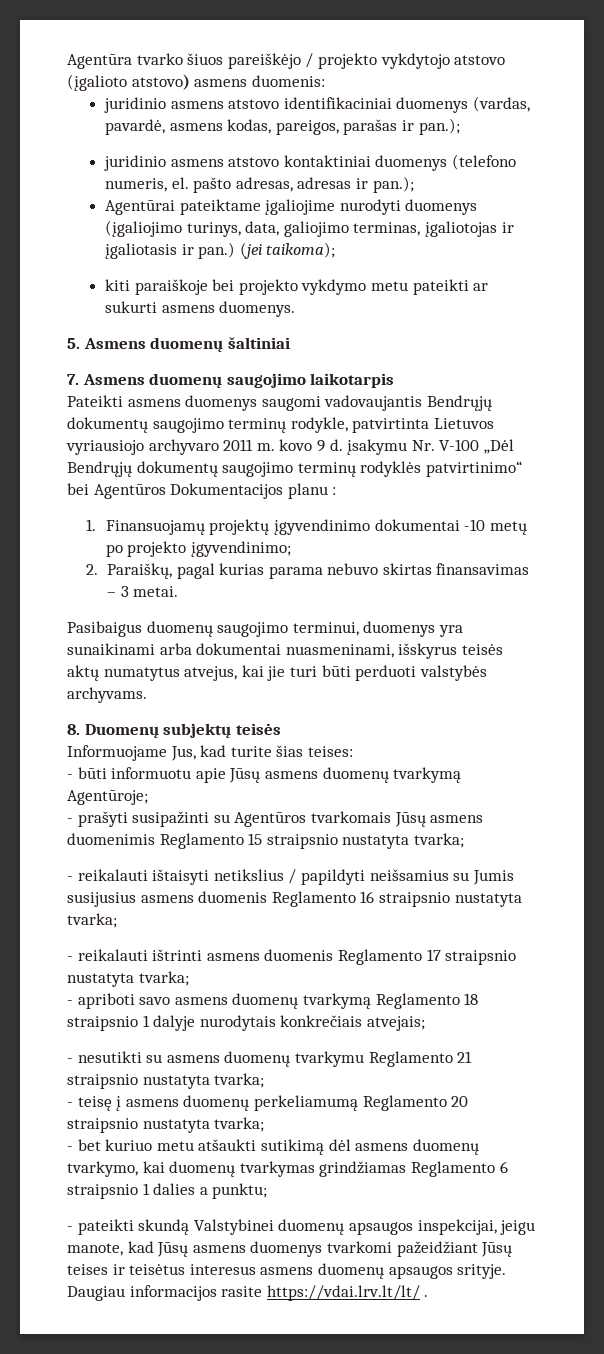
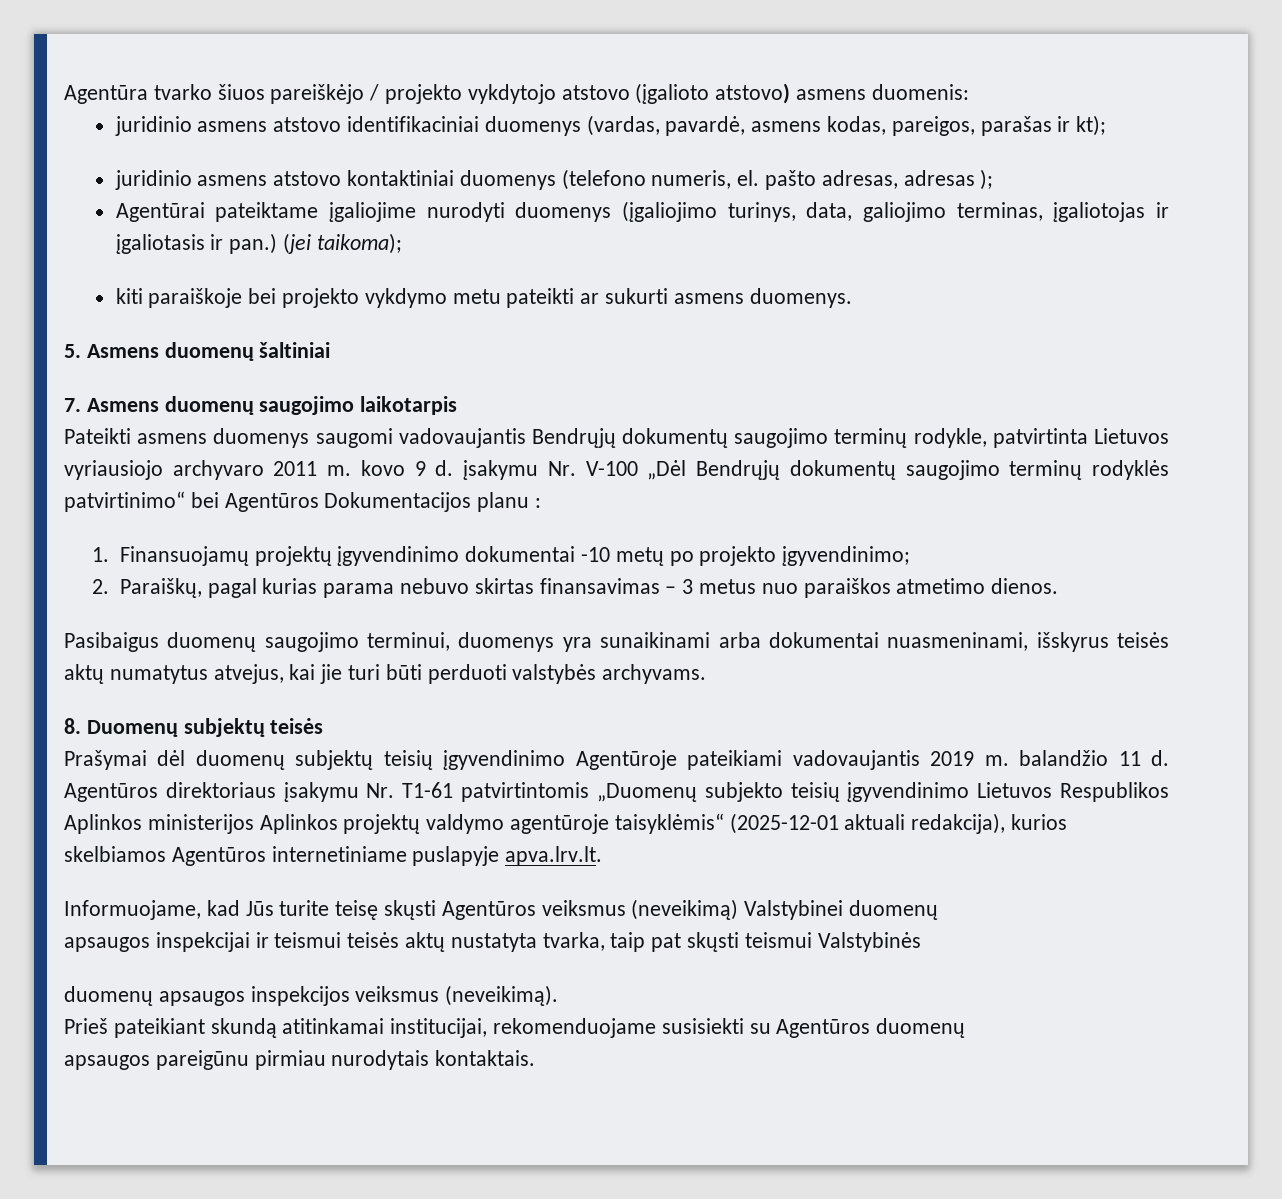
[418,118,460,135] pan.); -> [1076,115,1107,136] kt);
[356,176,414,193] ir pan.); -> [980,169,994,190] );
[133,586,179,597] metai. -> [699,578,1059,598] metus nuo paraiškos atmetimo dienos.
[67,745,353,761] [67,767,462,783] [67,790,148,805] [67,811,484,827] [67,833,464,849] [67,869,514,885] [67,891,522,907] [67,913,117,928] [67,949,517,965] [67,971,189,987] [67,993,479,1009] [67,1015,425,1031] [67,1051,473,1067] [67,1073,265,1089] [67,1095,469,1111] [67,1117,265,1133] [67,1139,479,1155] [67,1161,508,1177] [67,1183,268,1199] [67,1219,536,1235] [67,1241,513,1257] [67,1263,507,1279] [67,1285,429,1301] Informuojame Jus, kad turite šias teises: // - būti informuotu apie Jūsų asmens duomenų tvarkymą Agentūroje; // - prašyti susipažinti su Agentūros tvarkomais Jūsų asmens duomenimis Reglamento 15 straipsnio nustatyta tvarka; // - reikalauti ištaisyti netikslius / papildyti neišsamius su Jumis susijusius asmens duomenis Reglamento 16 straipsnio nustatyta tvarka; // - reikalauti ištrinti asmens duomenis Reglamento 17 straipsnio nustatyta tvarka; // - apriboti savo asmens duomenų tvarkymą Reglamento 18 straipsnio 1 dalyje nurodytais konkrečiais atvejais; // - nesutikti su asmens duomenų tvarkymu Reglamento 21 straipsnio nustatyta tvarka; // - teisę į asmens duomenų perkeliamumą Reglamento 20 straipsnio nustatyta tvarka; // - bet kuriuo metu atšaukti sutikimą dėl asmens duomenų tvarkymo, kai duomenų tvarkymas grindžiamas Reglamento 6 straipsnio 1 dalies a punktu; // - pateikti skundą Valstybinei duomenų apsaugos inspekcijai, jeigu manote, kad Jūsų asmens duomenys tvarkomi pažeidžiant Jūsų teises ir teisėtus interesus asmens duomenų apsaugos srityje. Daugiau informacijos rasite https://vdai.lrv.lt/lt/ . -> [64,750,1169,770] [64,782,1170,802] [64,813,1068,834] [64,846,603,866] [64,899,939,920] [64,932,921,952] [64,985,559,1006] [64,1018,966,1038] [64,1050,536,1070] Prašymai dėl duomenų subjektų teisių įgyvendinimo Agentūroje pateikiami vadovaujantis 2019 m. balandžio 11 d. Agentūros direktoriaus įsakymu Nr. T1-61 patvirtintomis „Duomenų subjekto teisių įgyvendinimo Lietuvos Respublikos Aplinkos ministerijos Aplinkos projektų valdymo agentūroje taisyklėmis“ (2025-12-01 aktuali redakcija), kurios skelbiamos Agentūros internetiniame puslapyje apva.lrv.lt. // Informuojame, kad Jūs turite teisę skųsti Agentūros veiksmus (neveikimą) Valstybinei duomenų // apsaugos inspekcijai ir teismui teisės aktų nustatyta tvarka, taip pat skųsti teismui Valstybinės // duomenų apsaugos inspekcijos veiksmus (neveikimą). // Prieš pateikiant skundą atitinkamai institucijai, rekomenduojame susisiekti su Agentūros duomenų // apsaugos pareigūnu pirmiau nurodytais kontaktais.

